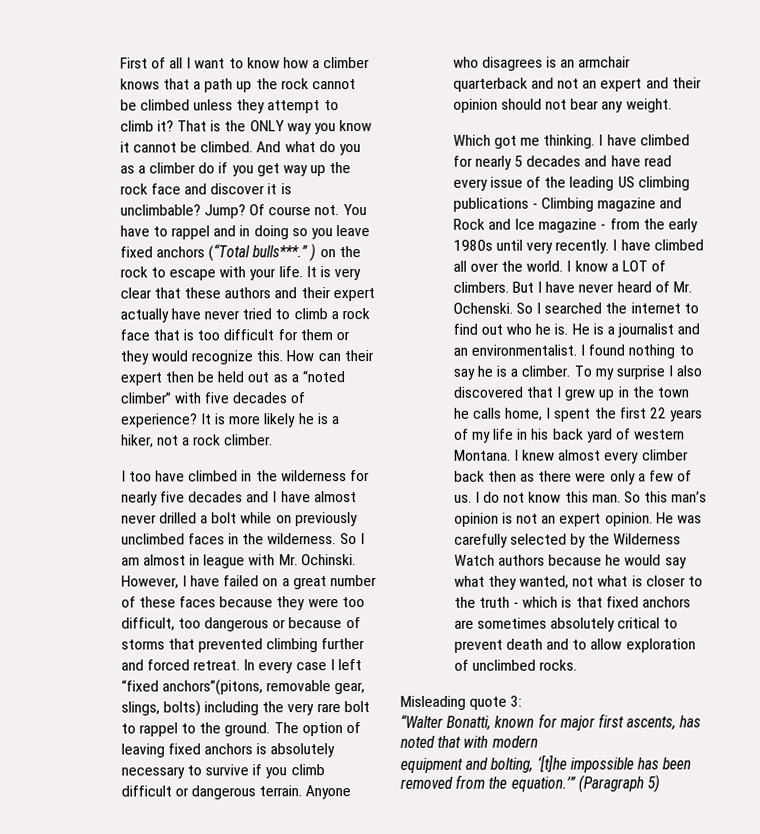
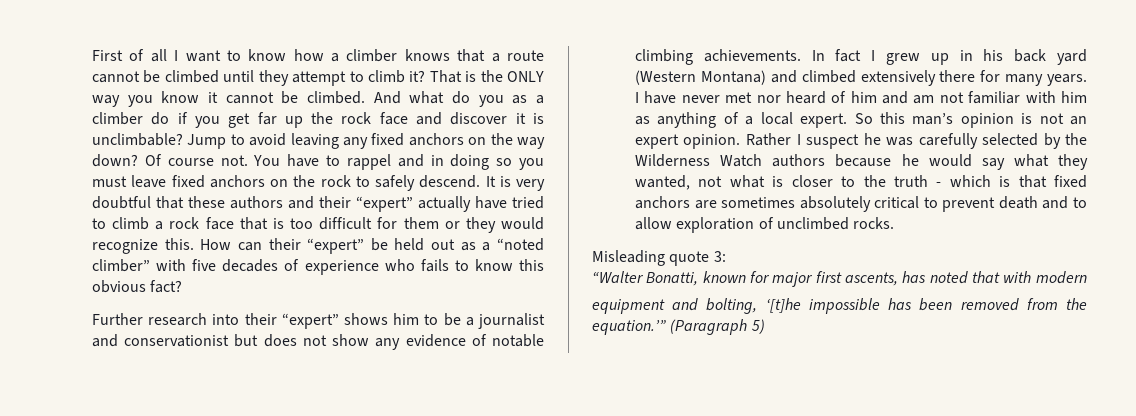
[204,78,309,93] path up the rock -> [507,50,545,61] route
[193,99,234,111] unless -> [223,70,255,82] until
[282,165,308,177] way -> [257,112,277,125] far
[203,204,246,219] Jump? -> [187,133,545,149] [91,154,138,167] Jump to avoid leaving any fixed anchors on the way down?
(333, 234) none -> [91,176,127,187] must
[208,243,317,262] (“Total bulls***.” ) -> (265, 181) none
[169,266,303,281] escape with your life. -> [374,175,481,191] safely descend.
[119,287,152,299] clear -> [91,196,151,209] doubtful
[332,288,375,302] expert -> [355,196,413,212] “expert”
[204,310,241,320] never -> (507, 202) none
[119,371,194,386] expert then -> [307,238,365,254] “expert”
[119,413,340,428] [120,434,274,448] [120,470,370,482] [120,491,357,506] [120,512,358,527] [120,533,365,545] [120,554,356,569] [120,575,377,590] [120,596,365,611] [120,617,361,632] [120,638,366,653] [120,659,362,674] [120,679,366,696] [120,700,370,717] [120,722,361,737] [120,743,336,758] [120,764,325,779] [120,785,352,800] [452,56,632,71] [452,77,702,92] [452,98,672,113] [452,134,690,149] [452,155,672,170] [452,176,690,191] [452,197,683,212] [452,218,698,233] [452,239,704,254] [452,260,667,272] [452,281,692,293] [452,302,699,314] [452,323,701,338] [452,344,694,359] [452,365,703,380] [452,386,689,401] [452,407,704,422] [453,428,686,443] [453,449,689,464] [453,470,693,485] [453,491,621,503] experience? It is more likely he is a hiker, not a rock climber. // I too have climbed in the wilderness for nearly five decades and I have almost never drilled a bolt while on previously unclimbed faces in the wilderness. So I am almost in league with Mr. Ochinski. However, I have failed on a great number of these faces because they were too difficult, too dangerous or because of storms that prevented climbing further and forced retreat. In every case I left “fixed anchors”(pitons, removable gear, slings, bolts) including the very rare bolt to rappel to the ground. The option of leaving fixed anchors is absolutely necessary to survive if you climb difficult or dangerous terrain. Anyone who disagrees is an armchair quarterback and not an expert and their opinion should not bear any weight. // Which got me thinking. I have climbed for nearly 5 decades and have read every issue of the leading US climbing publications - Climbing magazine and Rock and Ice magazine - from the early 1980s until very recently. I have climbed all over the world. I know a LOT of climbers. But I have never heard of Mr. Ochenski. So I searched the internet to find out who he is. He is a journalist and an environmentalist. I found nothing to say he is a climber. To my surprise I also discovered that I grew up in the town he calls home, I spent the first 22 years of my life in his back yard of western Montana. I knew almost every climber back then as there were only a few of us. I do not know this man. -> [304,259,544,275] [91,280,183,293] [91,313,546,329] [91,334,544,350] [634,49,1087,65] [634,70,1087,86] [634,91,1087,104] [634,112,848,128] experience who fails to know this obvious fact? // Further research into their “expert” shows him to be a journalist and conservationist but does not show any evidence of notable climbing achievements. In fact I grew up in his back yard (Western Montana) and climbed extensively there for many years. I have never met nor heard of him and am not familiar with him as anything of a local expert.
[655,512,674,524] He -> [745,133,881,149] Rather I suspect he

